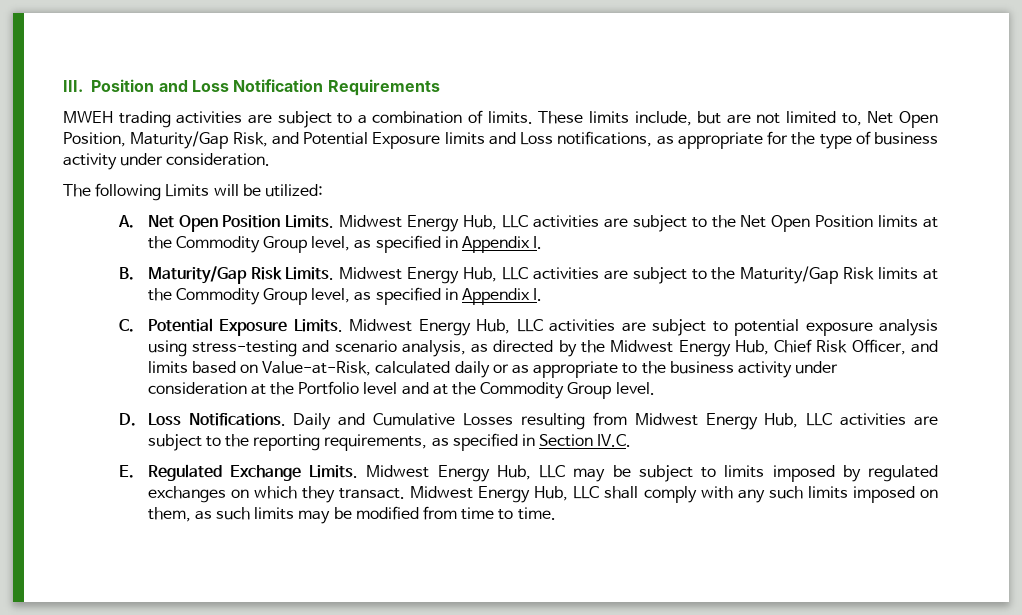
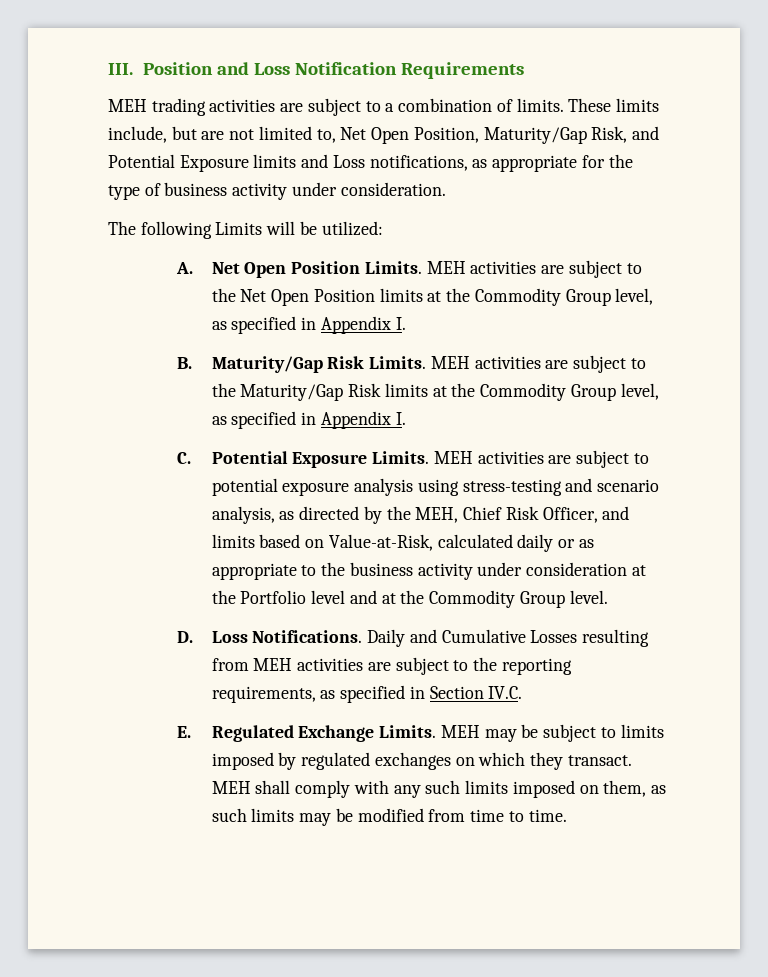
[63,111,113,123] MWEH -> [108,99,147,112] MEH
[339,215,528,232] Midwest Energy Hub, LLC -> [426,261,466,274] MEH
[339,267,529,284] Midwest Energy Hub, LLC -> [430,356,470,369] MEH
[349,319,543,336] Midwest Energy Hub, LLC -> [433,451,473,464] MEH
[610,340,769,357] Midwest Energy Hub, -> [415,507,459,523] MEH,
[634,413,833,430] Midwest Energy Hub, LLC -> [253,658,293,671] MEH
[366,465,566,482] Midwest Energy Hub, LLC -> [440,725,480,738] MEH
[410,486,600,503] Midwest Energy Hub, LLC -> [211,781,251,794] MEH

